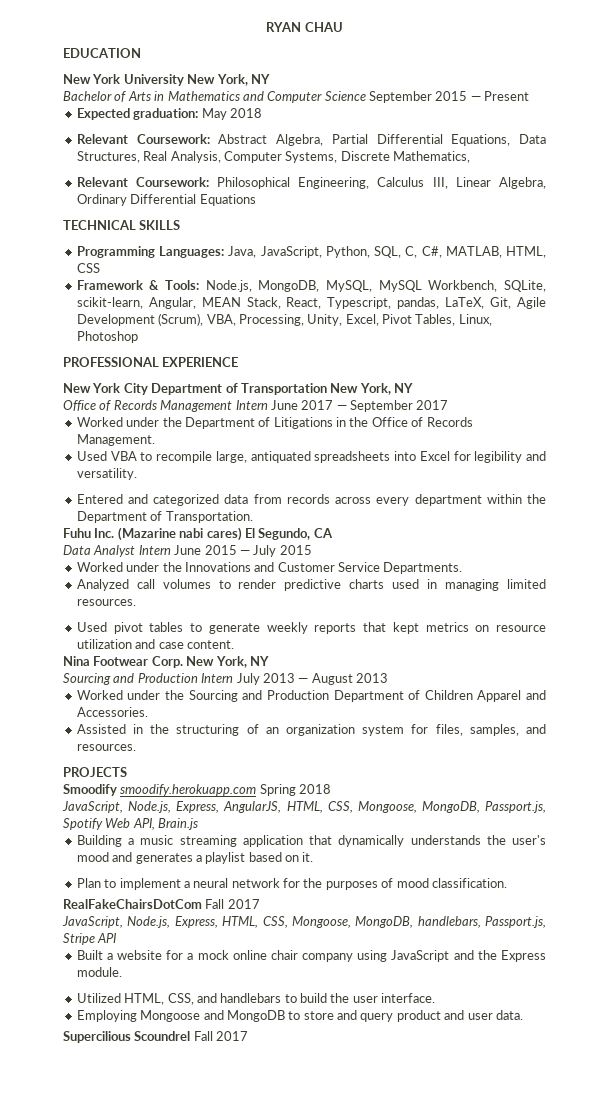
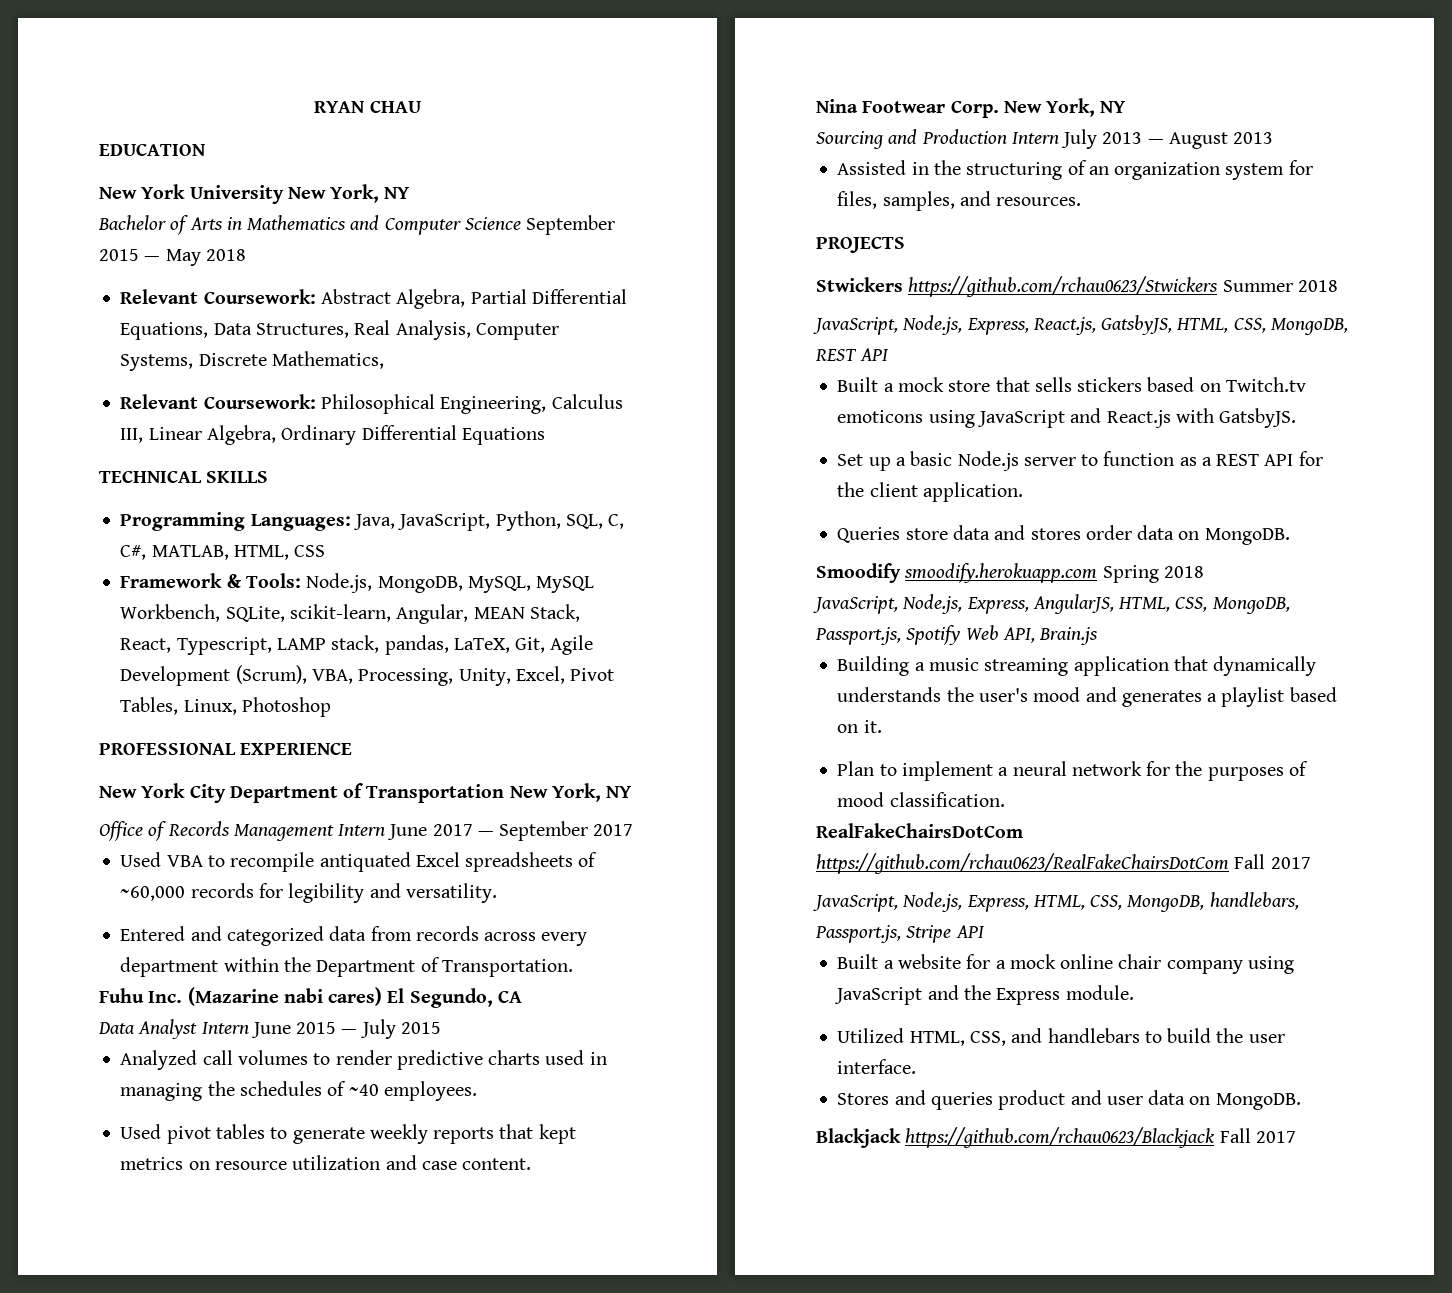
[484,91,530,101] [76,108,199,120] Present // Expected graduation: -> (161, 258) none
(392, 303) none -> [276,635,380,653] LAMP stack,
[76,417,473,429] [76,434,155,446] [76,451,450,463] Worked under the Department of Litigations in the Office of Records Management. // Used VBA to recompile large, antiquated spreadsheets into Excel -> [120,852,598,872] [120,883,254,901] Used VBA to recompile antiquated Excel spreadsheets of ~60,000 records
[76,562,463,574] // Worked under the Innovations and Customer Service Departments. -> (441, 1028) none
[507,579,546,589] [76,599,136,606] limited resources. -> [207,1081,477,1101] the schedules of ~40 employees.
[76,690,546,702] [76,707,148,717] // Worked under the Sourcing and Production Department of Children Apparel and Accessories. -> (1274, 138) none
(127, 772) none -> [816,276,1338,297] [813,315,1348,335] [815,348,890,361] [837,377,1306,392] [837,408,1297,428] [837,451,1323,471] [837,482,1023,502] [837,525,1290,545] // Stwickers https://github.com/rchau0623/Stwickers Summer 2018 // JavaScript, Node.js, Express, React.js, GatsbyJS, HTML, CSS, MongoDB, REST API // Built a mock store that sells stickers based on Twitch.tv emoticons using JavaScript and React.js with GatsbyJS. // Set up a basic Node.js server to function as a REST API for the client application. // Queries store data and stores order data on MongoDB.
[357,801,417,813] Mongoose, -> (1208, 604) none
(202, 904) none -> [816,853,1229,874] https://github.com/rchau0623/RealFakeChairsDotCom
[291,916,351,928] Mongoose, -> (1123, 902) none
[76,1010,523,1022] [63,1031,191,1043] Employing Mongoose and MongoDB to store and query product and user data. // Supercilious Scoundrel -> [837,1090,1301,1110] [816,1127,1216,1148] Stores and queries product and user data on MongoDB. // Blackjack https://github.com/rchau0623/Blackjack

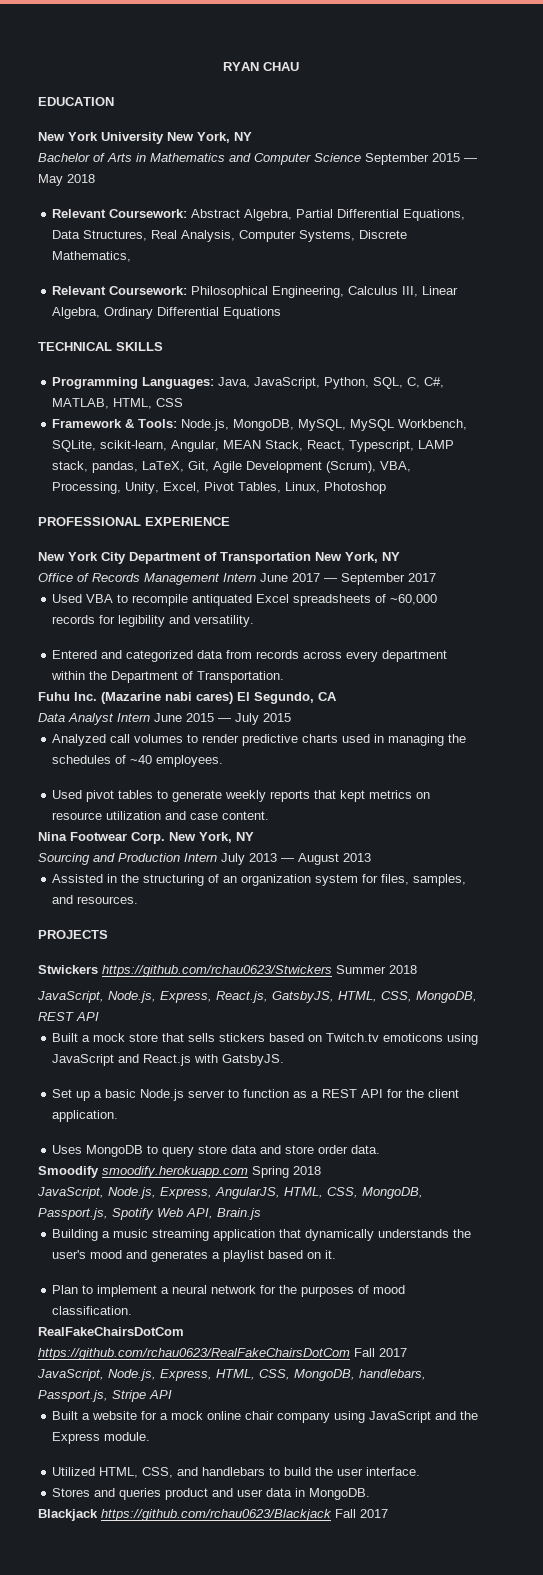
[837,525,1290,545] Queries store data and stores order data on MongoDB. -> [52,1145,381,1157] Uses MongoDB to query store data and store order data.
[1189,1096,1211,1105] on -> [295,1488,306,1497] in

